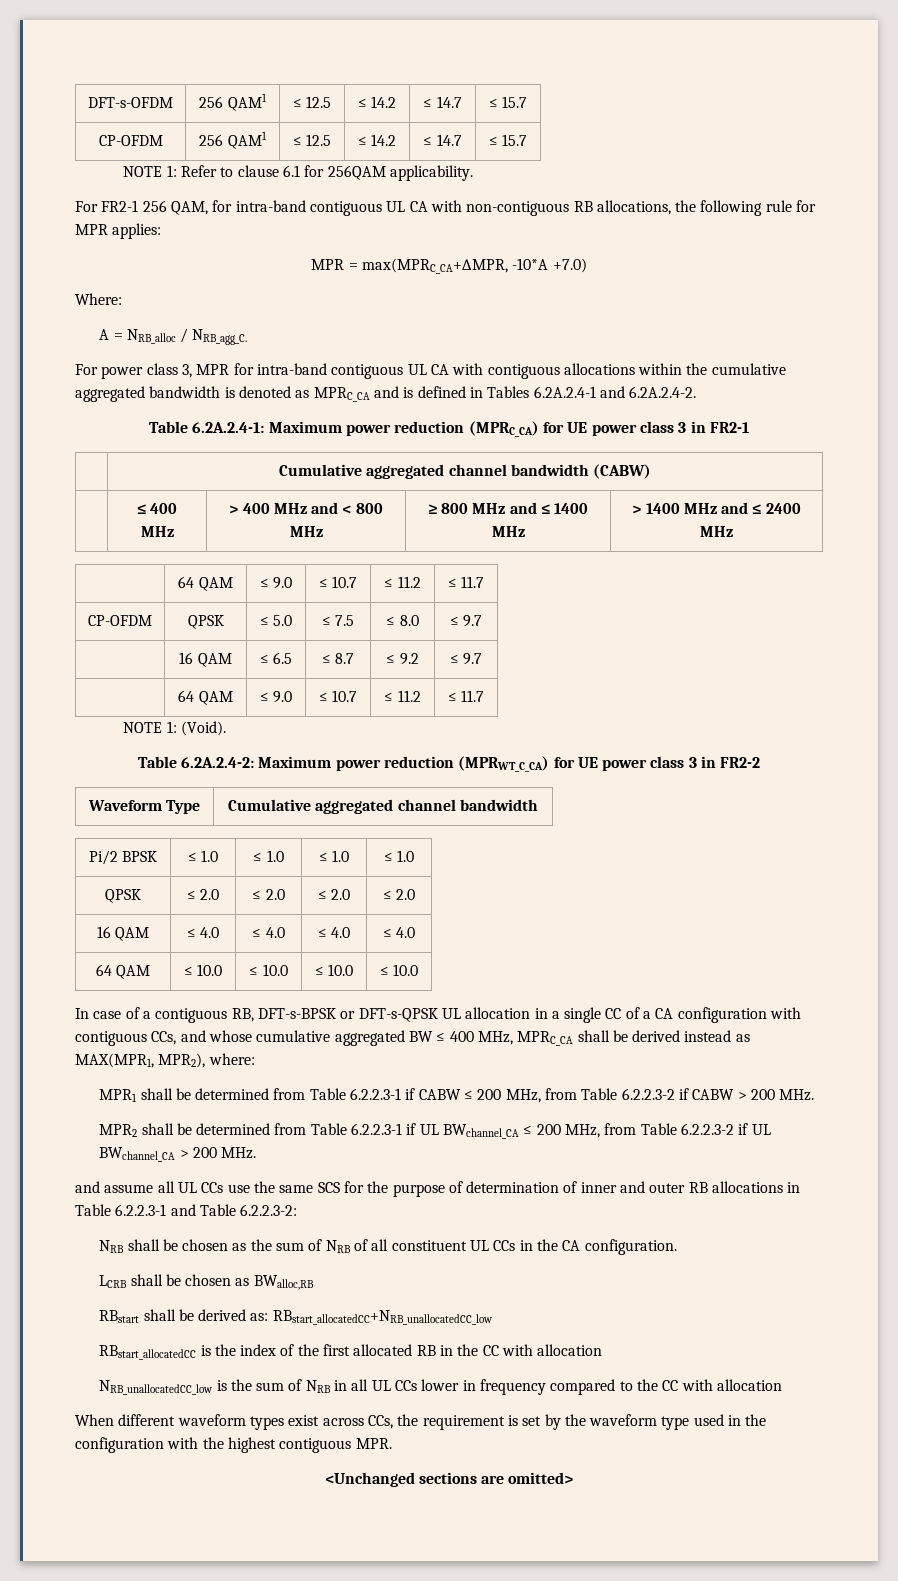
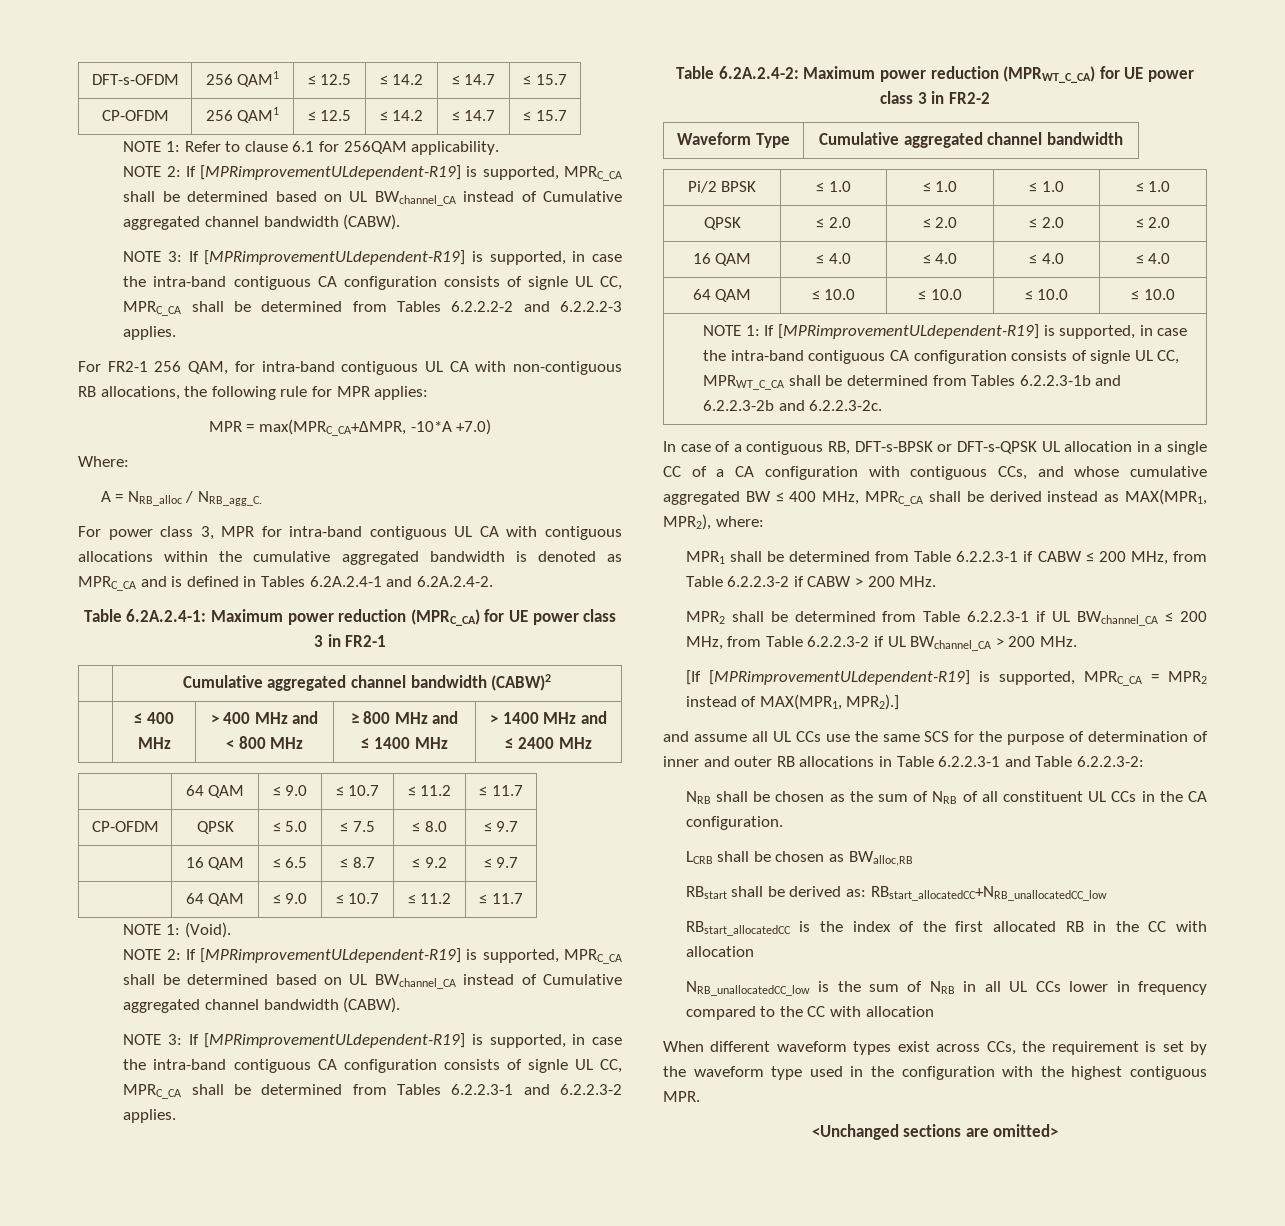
(473, 173) none -> [123,165,623,181] [123,191,622,206] [123,214,401,230] [123,250,622,265] [123,276,622,290] [123,301,622,316] [123,326,177,340] // NOTE 2: If [MPRimprovementULdependent-R19] is supported, MPRC_CA shall be determined based on UL BWchannel_CA instead of Cumulative aggregated channel bandwidth (CABW). // NOTE 3: If [MPRimprovementULdependent-R19] is supported, in case the intra-band contiguous CA configuration consists of signle UL CC, MPRC_CA shall be determined from Tables 6.2.2.2-2 and 6.2.2.2-3 applies.
[593,464,652,479] (CABW) -> [491,674,552,691] (CABW)2
(227, 728) none -> [123,948,623,964] [123,974,622,989] [123,997,401,1013] [123,1033,622,1048] [123,1059,622,1073] [123,1084,622,1099] [123,1109,177,1123] // NOTE 2: If [MPRimprovementULdependent-R19] is supported, MPRC_CA shall be determined based on UL BWchannel_CA instead of Cumulative aggregated channel bandwidth (CABW). // NOTE 3: If [MPRimprovementULdependent-R19] is supported, in case the intra-band contiguous CA configuration consists of signle UL CC, MPRC_CA shall be determined from Tables 6.2.2.3-1 and 6.2.2.3-2 applies.
(419, 970) none -> [703,324,1188,339] [703,350,1180,364] [703,375,1122,390] [703,400,883,411] // NOTE 1: If [MPRimprovementULdependent-R19] is supported, in case the intra-band contiguous CA configuration consists of signle UL CC, MPRWT_C_CA shall be determined from Tables 6.2.2.3-1b and 6.2.2.3-2b and 6.2.2.3-2c.
(257, 1153) none -> [685,670,1207,686] [685,694,900,710] // [If [MPRimprovementULdependent-R19] is supported, MPRC_CA = MPR2 instead of MAX(MPR1, MPR2).]

